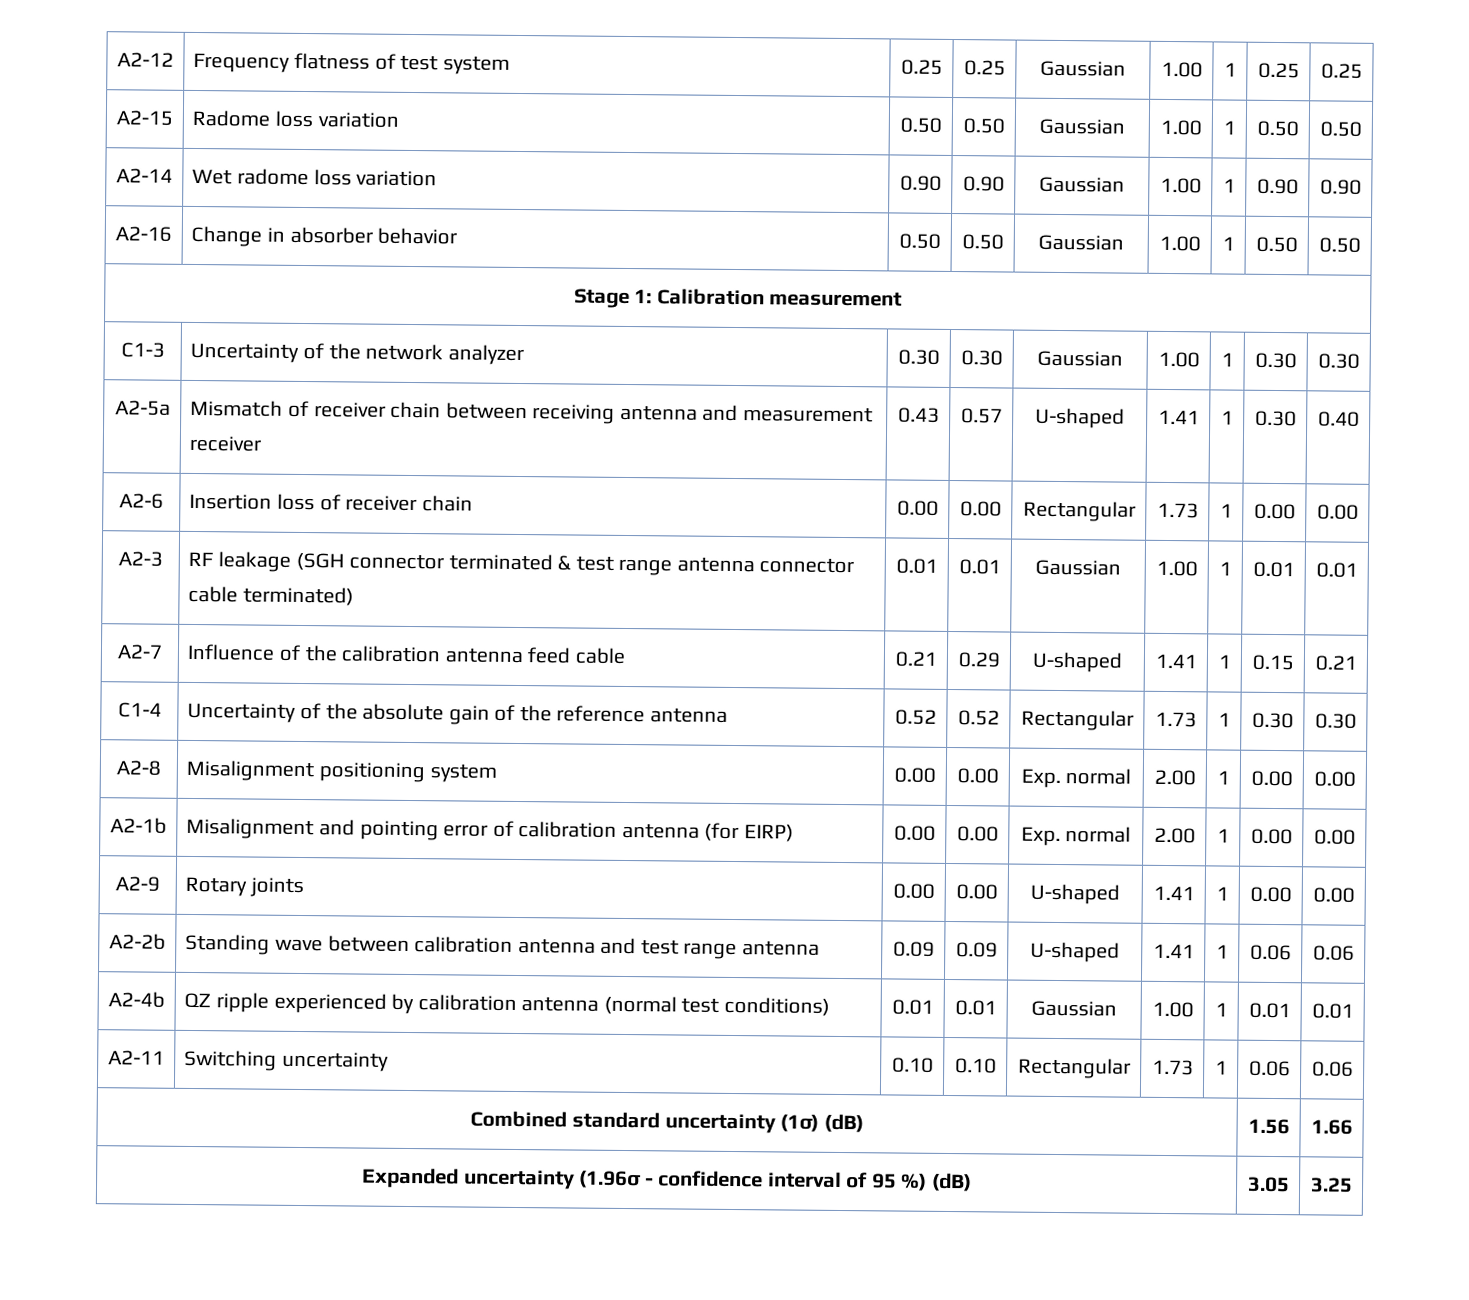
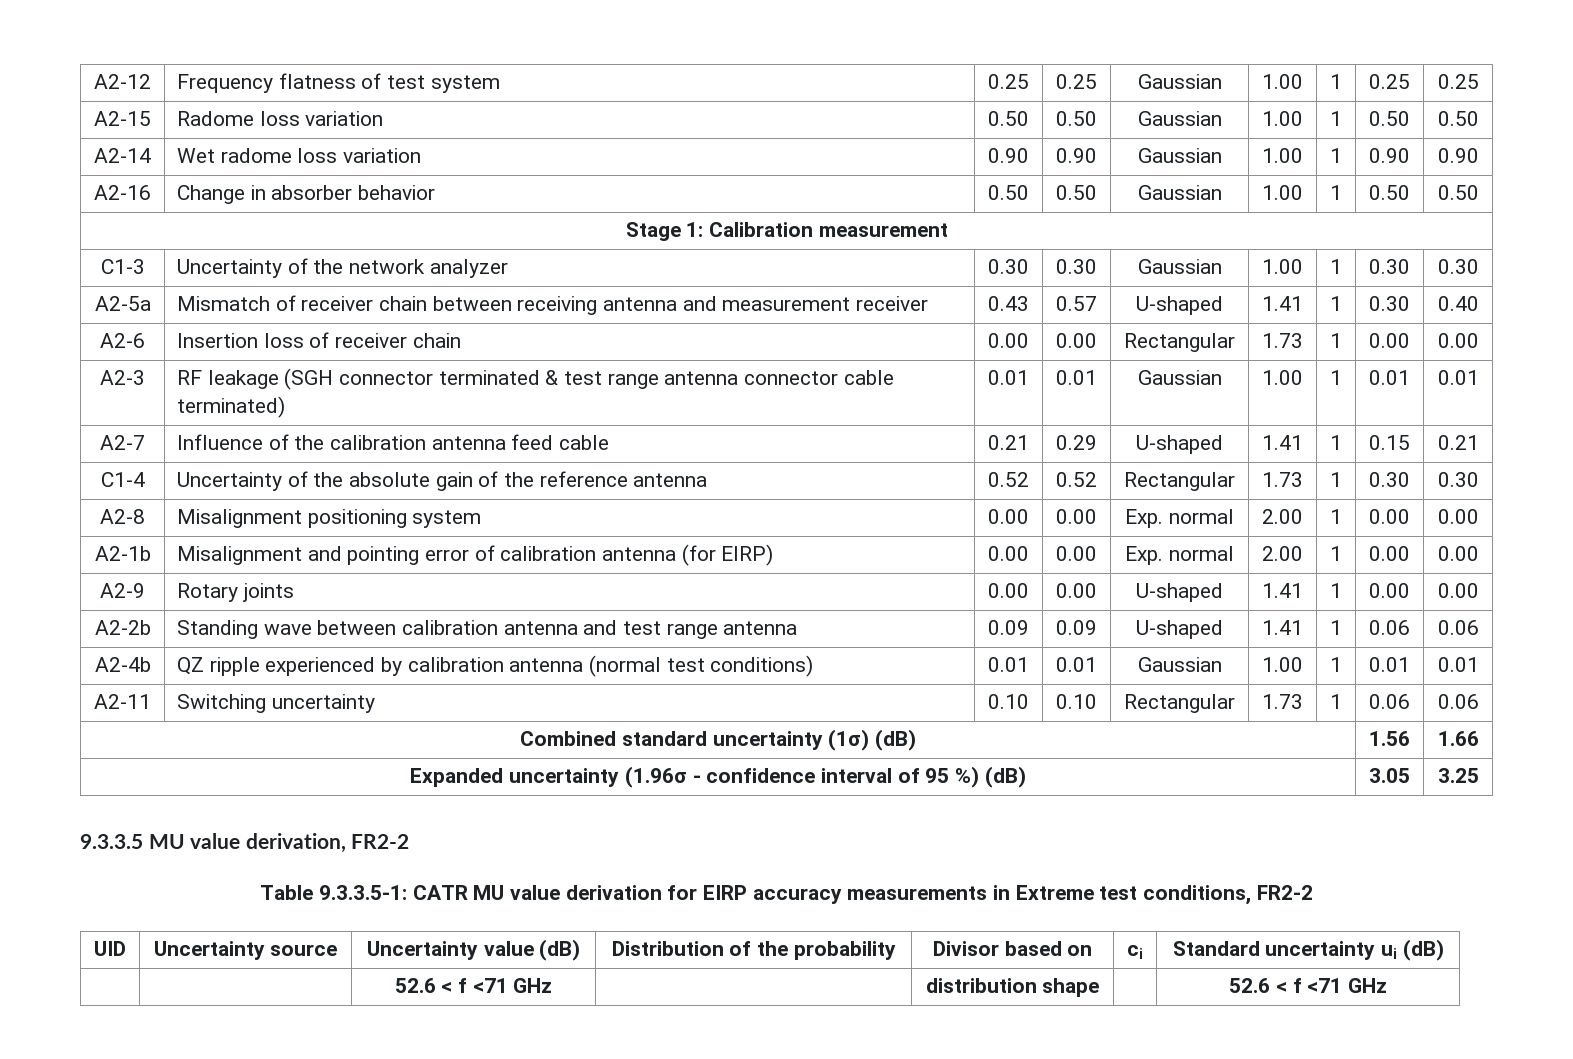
(1353, 1185) none -> [80,833,410,853] [260,885,1313,905] [94,941,126,956] [153,941,338,960] [366,939,581,961] [611,941,896,960] [932,941,1093,956] [1127,945,1143,959] [1172,939,1444,961] [394,978,553,993] [925,978,1100,997] [1229,978,1387,993] // 9.3.3.5 MU value derivation, FR2-2 // Table 9.3.3.5-1: CATR MU value derivation for EIRP accuracy measurements in Extreme test conditions, FR2-2 // UID | Uncertainty source | Uncertainty value (dB) | Distribution of the probability | Divisor based on | ci | Standard uncertainty ui (dB) // | | 52.6 < f <71 GHz | | distribution shape | | 52.6 < f <71 GHz

